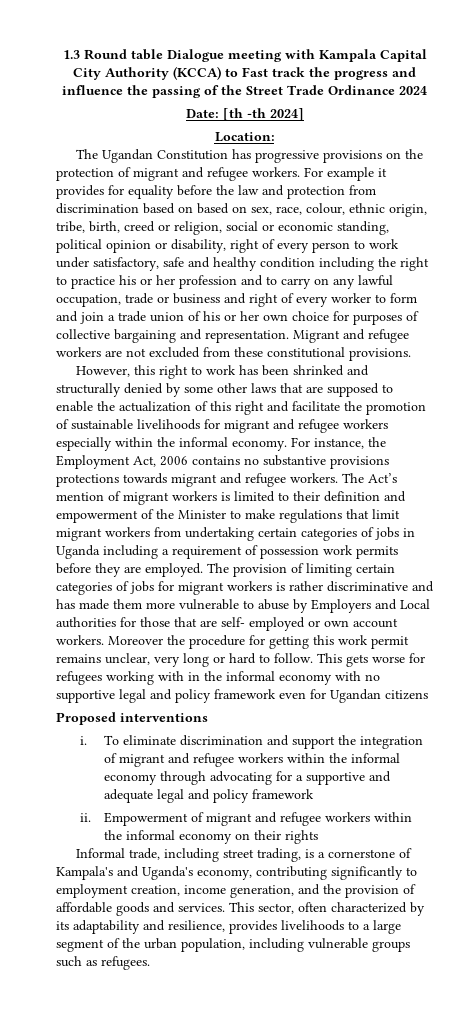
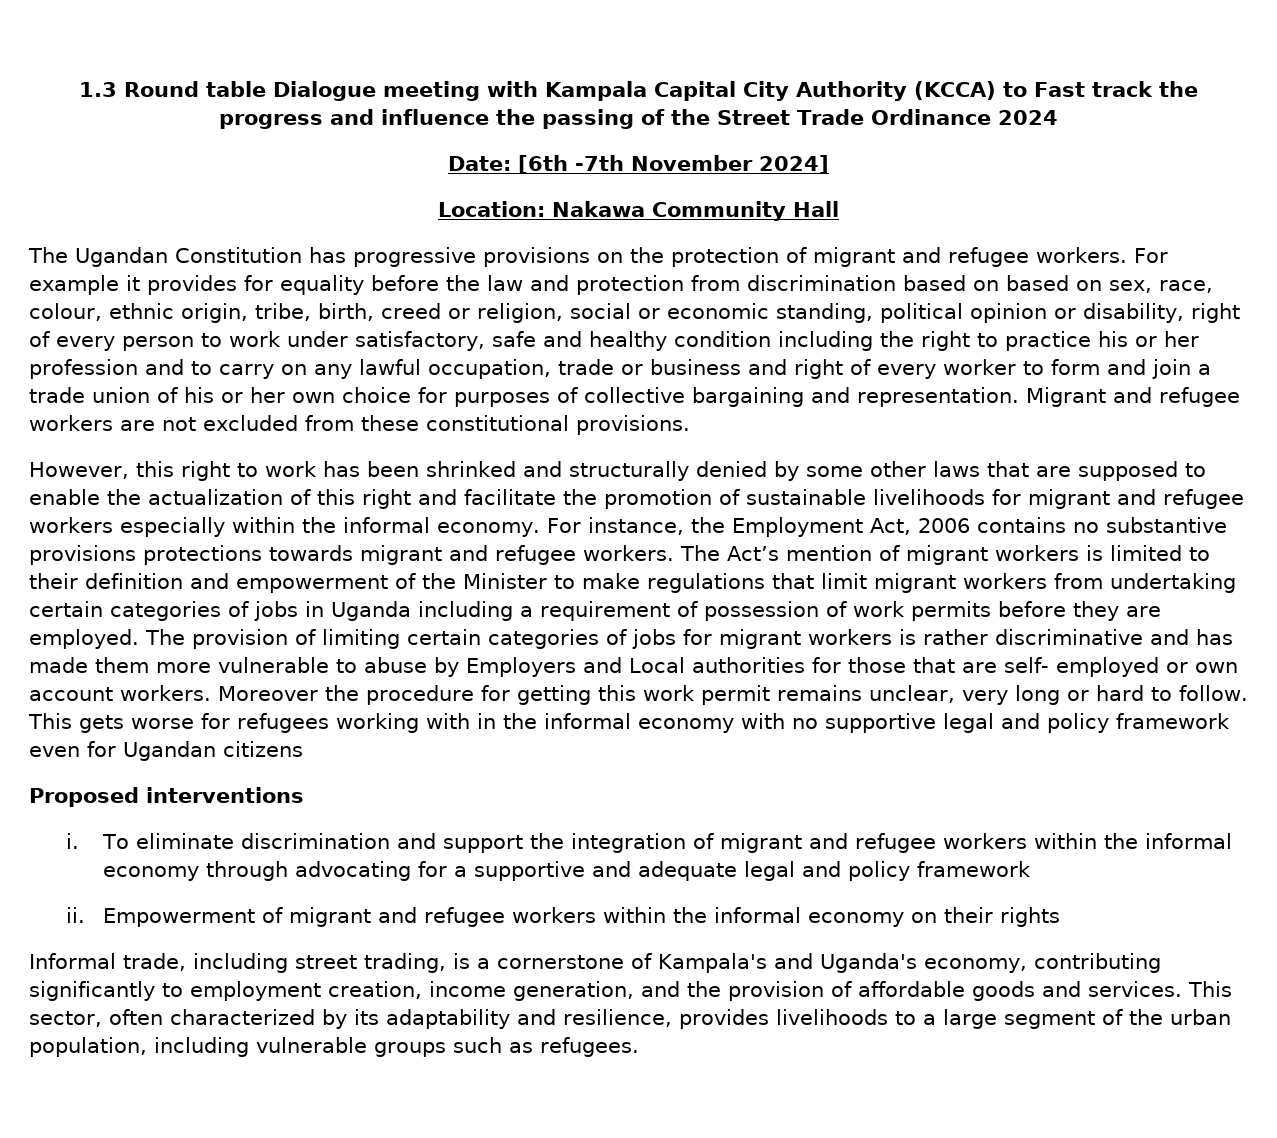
[222,108,266,121] [th -th -> [518,155,753,174] [6th -7th November
(275, 137) none -> [552,201,839,221] Nakawa Community Hall
(319, 552) none -> [826,601,847,617] of

